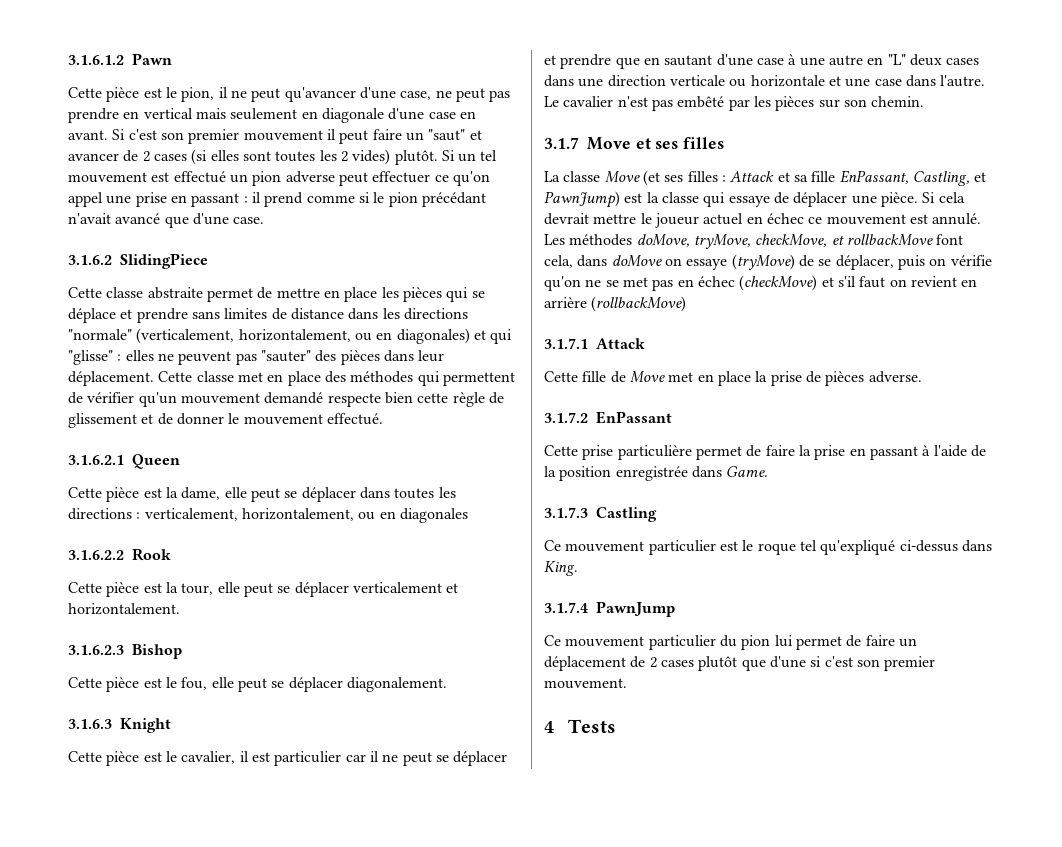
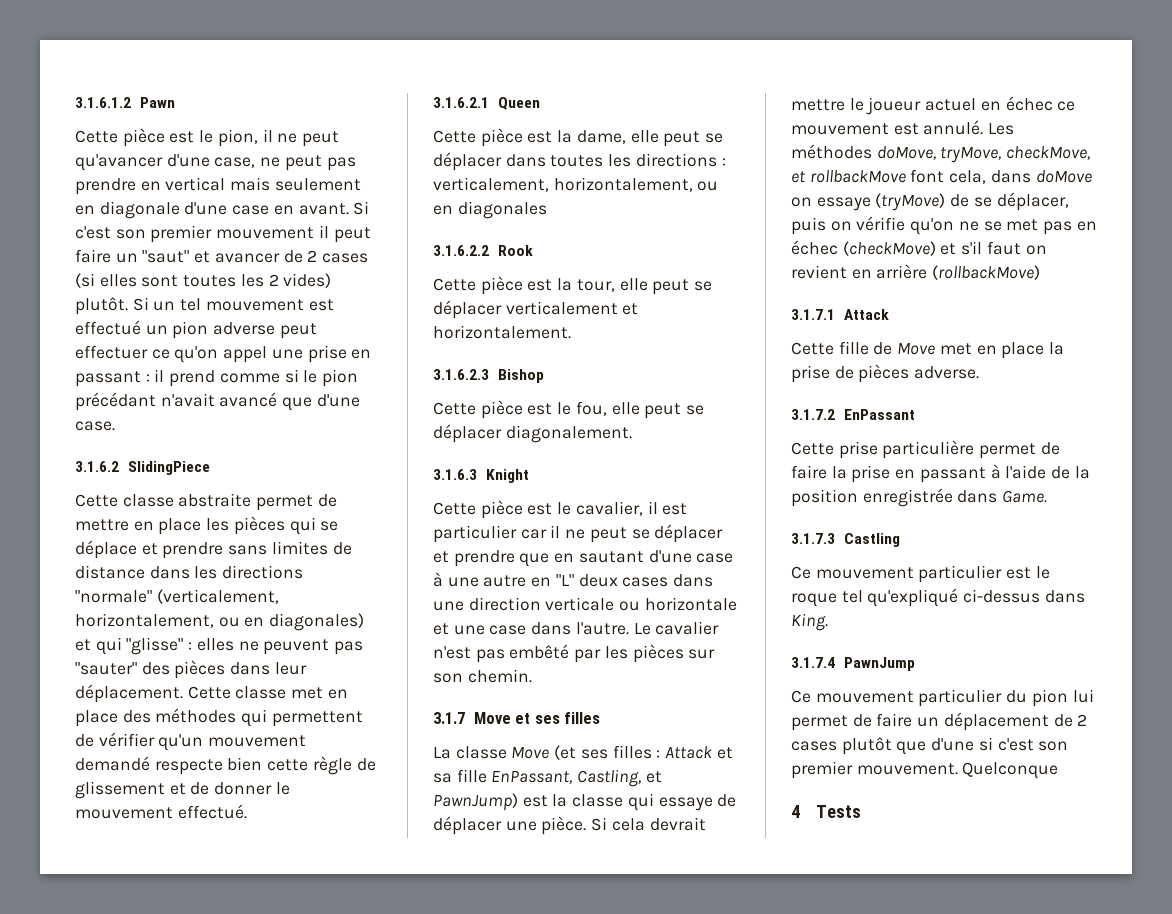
(627, 683) none -> [962,762,1059,779] Quelconque

